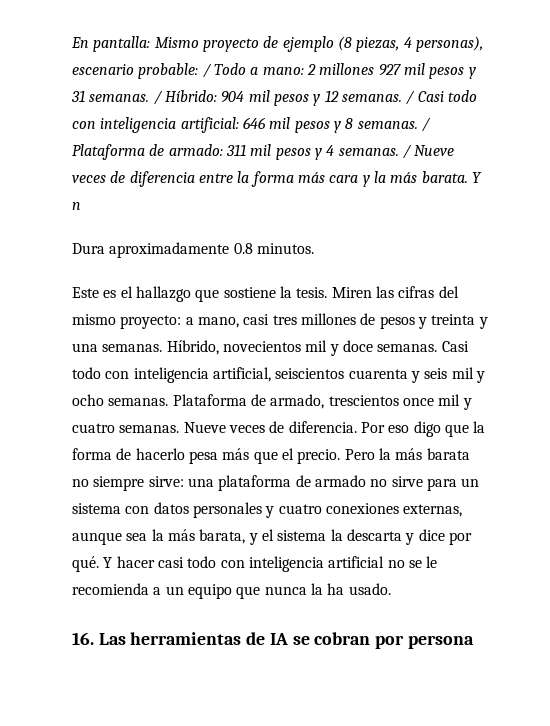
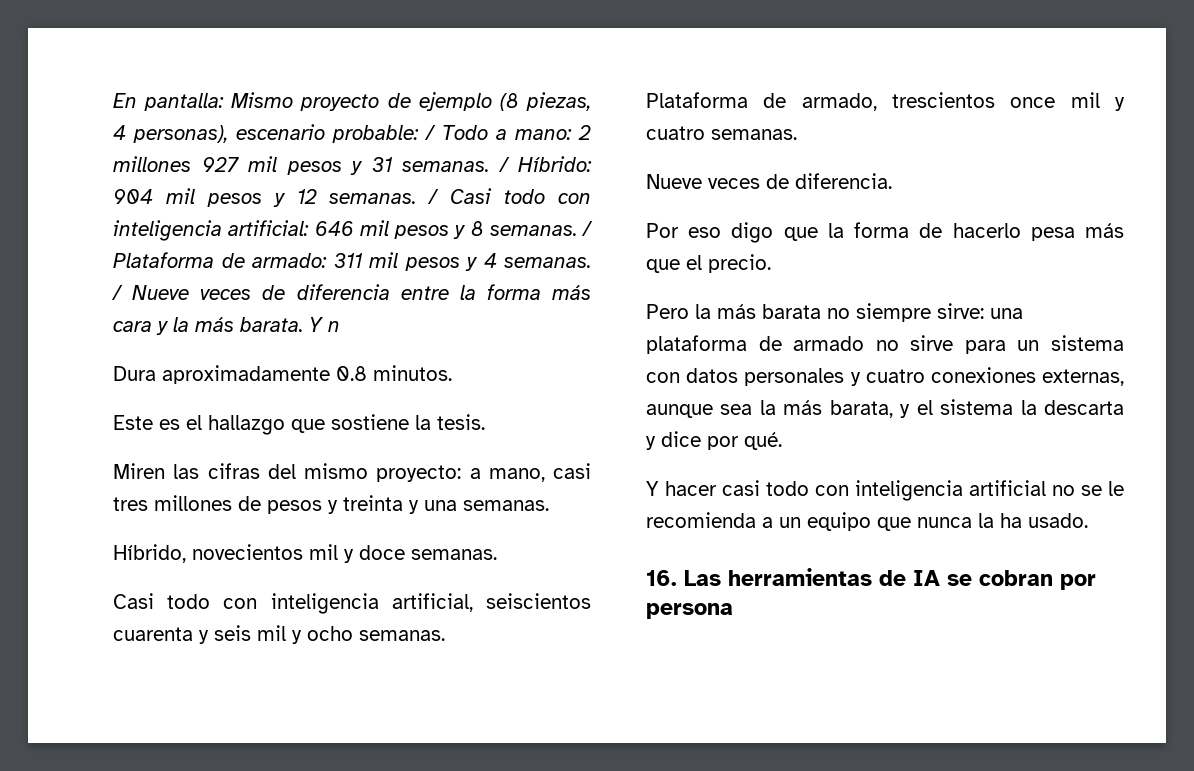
(328, 292) none -> (485, 422) //
(163, 348) none -> (549, 505) //
(438, 348) none -> (497, 554) //
(169, 402) none -> (445, 635) //
(180, 429) none -> (797, 134) //
(357, 427) none -> (892, 181) //
(341, 456) none -> (771, 263) //
(99, 564) none -> (782, 441) //

